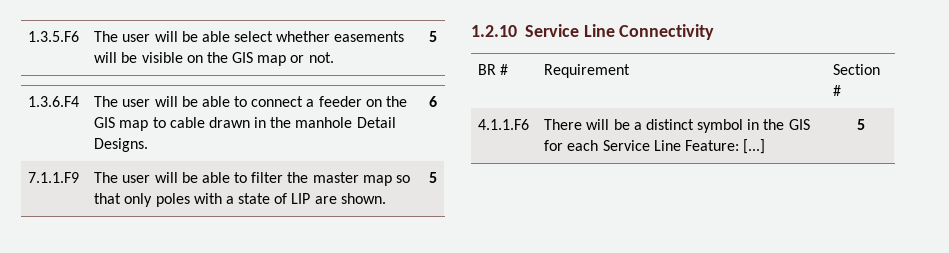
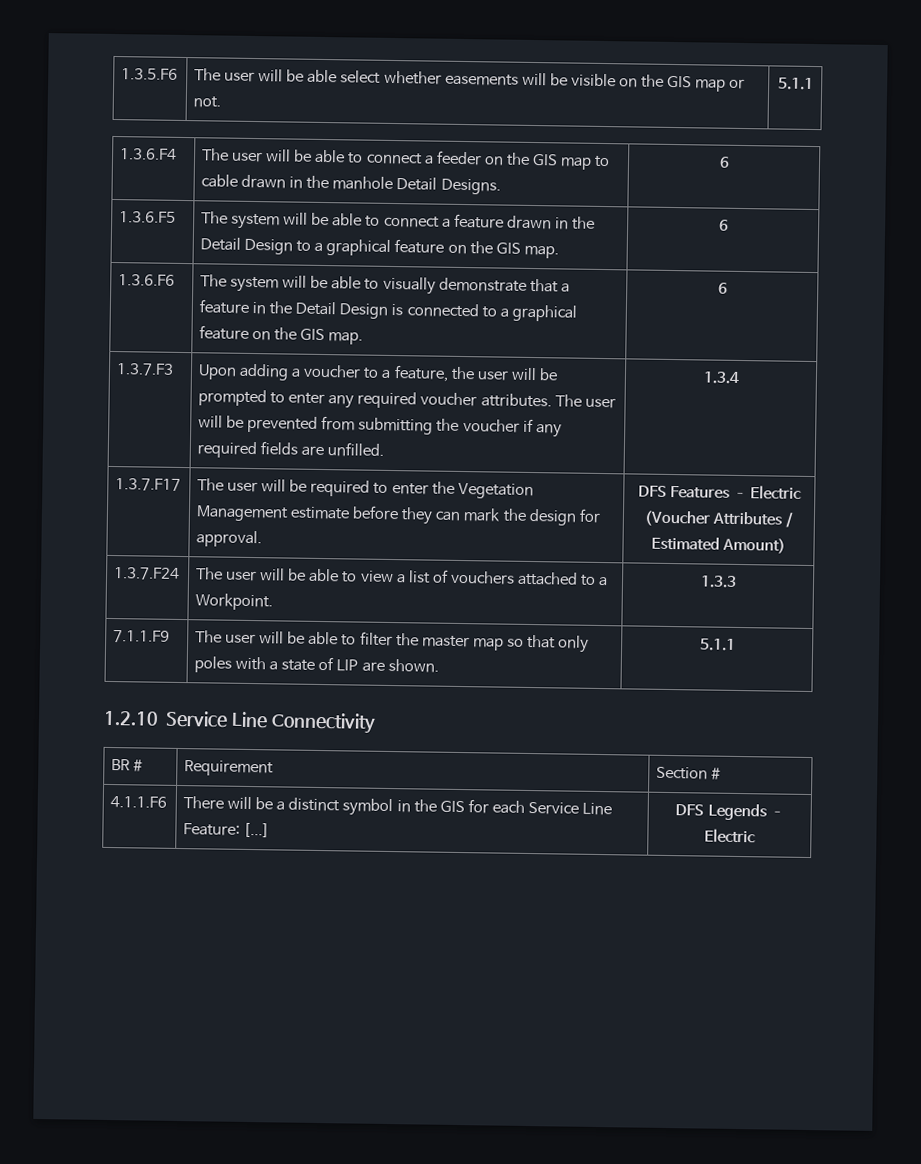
[428,31,437,42] 5 -> [777,77,814,90] 5.1.1
(437, 101) none -> [119,211,177,223] [201,211,595,230] [200,237,559,259] [718,219,729,231] [118,274,176,286] [200,274,570,295] [199,299,577,322] [199,325,364,345] [717,282,728,294] [116,363,175,376] [198,363,558,382] [198,389,616,409] [198,415,562,438] [197,441,385,459] [702,371,740,384] [115,478,182,491] [197,478,534,500] [196,505,601,526] [196,530,263,548] [637,485,803,500] [643,510,795,528] [650,536,787,554] [114,567,181,580] [196,567,608,587] [195,593,274,611] [699,575,737,588] // 1.3.6.F5 | The system will be able to connect a feature drawn in the Detail Design to a graphical feature on the GIS map. | 6 // 1.3.6.F6 | The system will be able to visually demonstrate that a feature in the Detail Design is connected to a graphical feature on the GIS map. | 6 // 1.3.7.F3 | Upon adding a voucher to a feature, the user will be prompted to enter any required voucher attributes. The user will be prevented from submitting the voucher if any required fields are unfilled. | 1.3.4 // 1.3.7.F17 | The user will be required to enter the Vegetation Management estimate before they can mark the design for approval. | DFS Features – Electric (Voucher Attributes / Estimated Amount) // 1.3.7.F24 | The user will be able to view a list of vouchers attached to a Workpoint. | 1.3.3
[428,172,437,183] 5 -> [699,638,736,651] 5.1.1
[856,119,865,130] 5 -> [675,803,784,821] [704,828,756,844] DFS Legends – Electric

